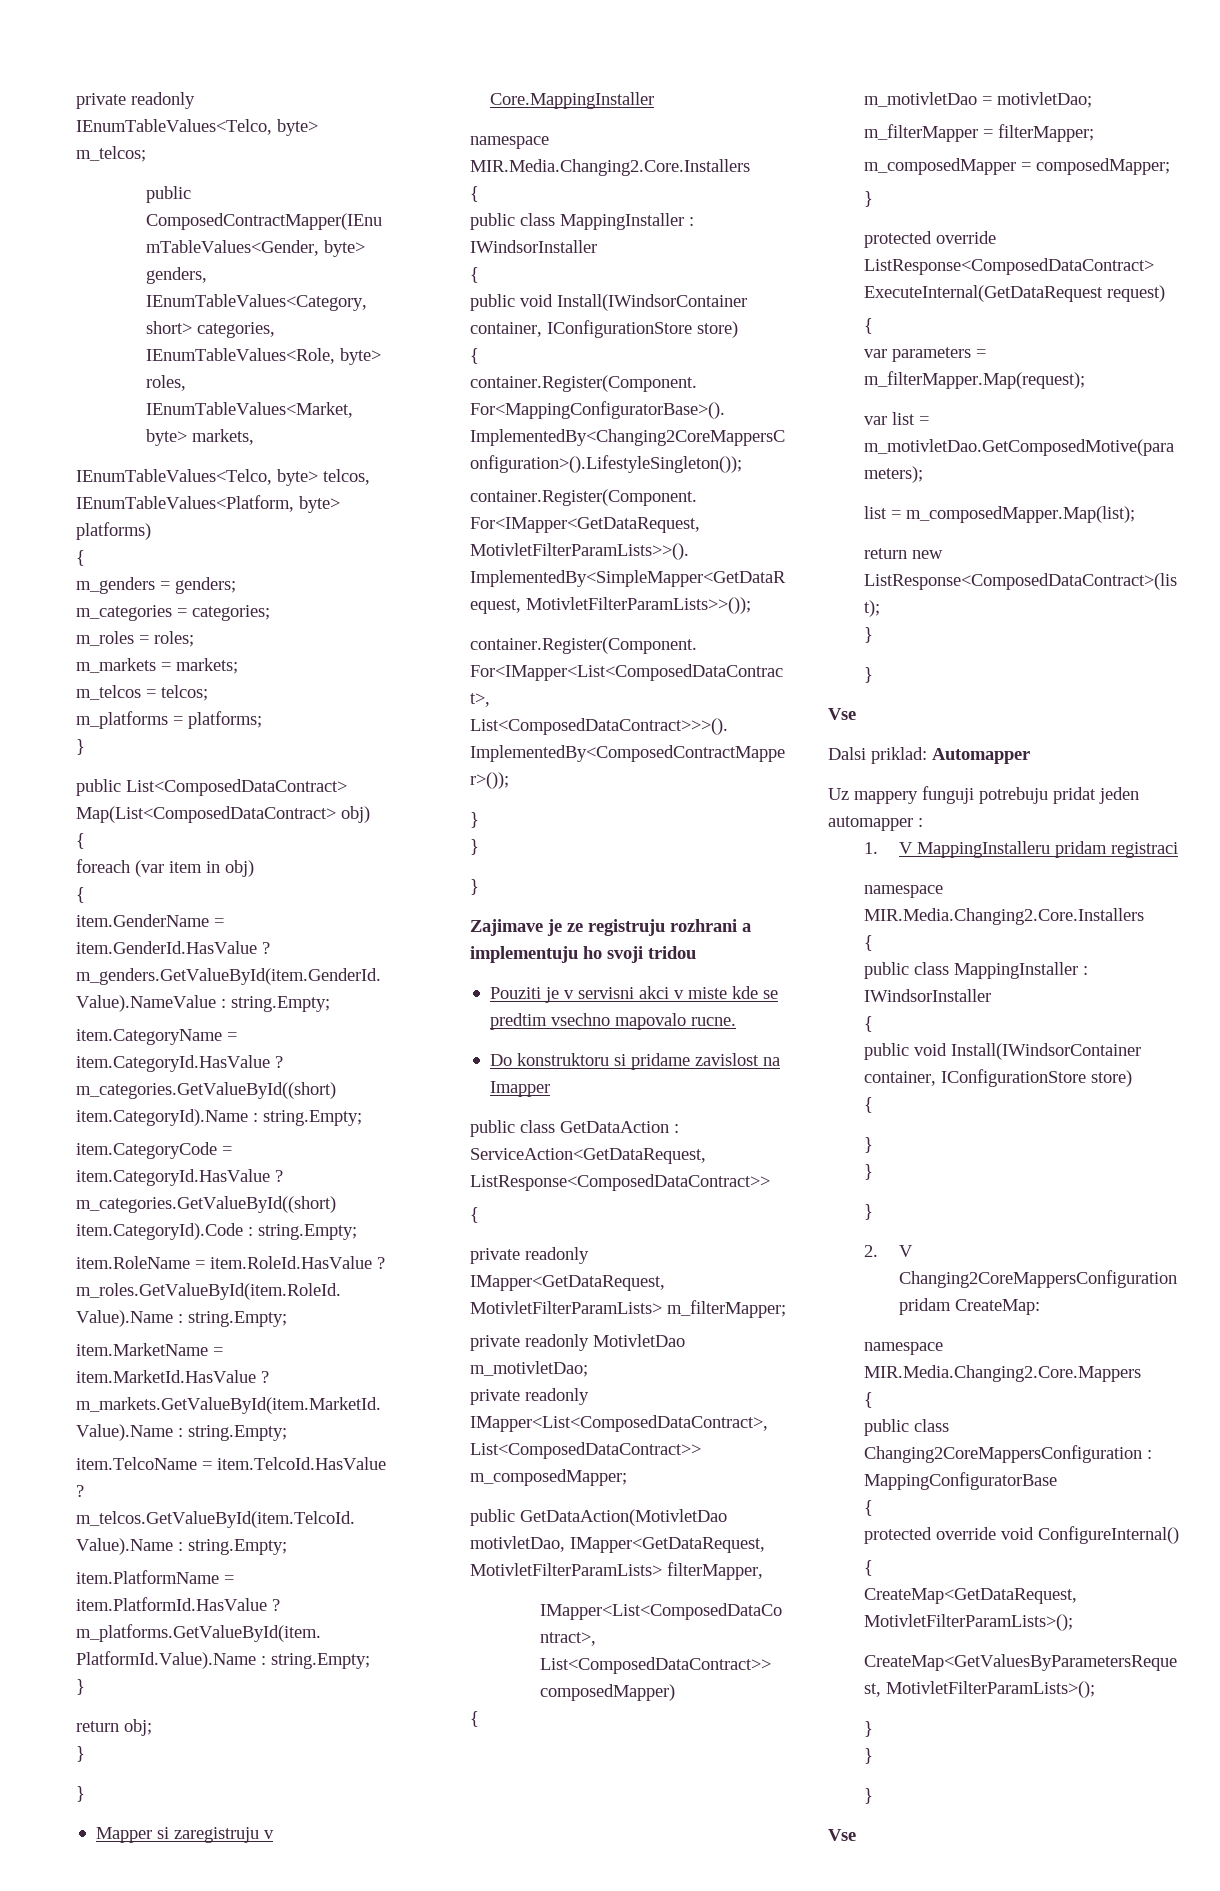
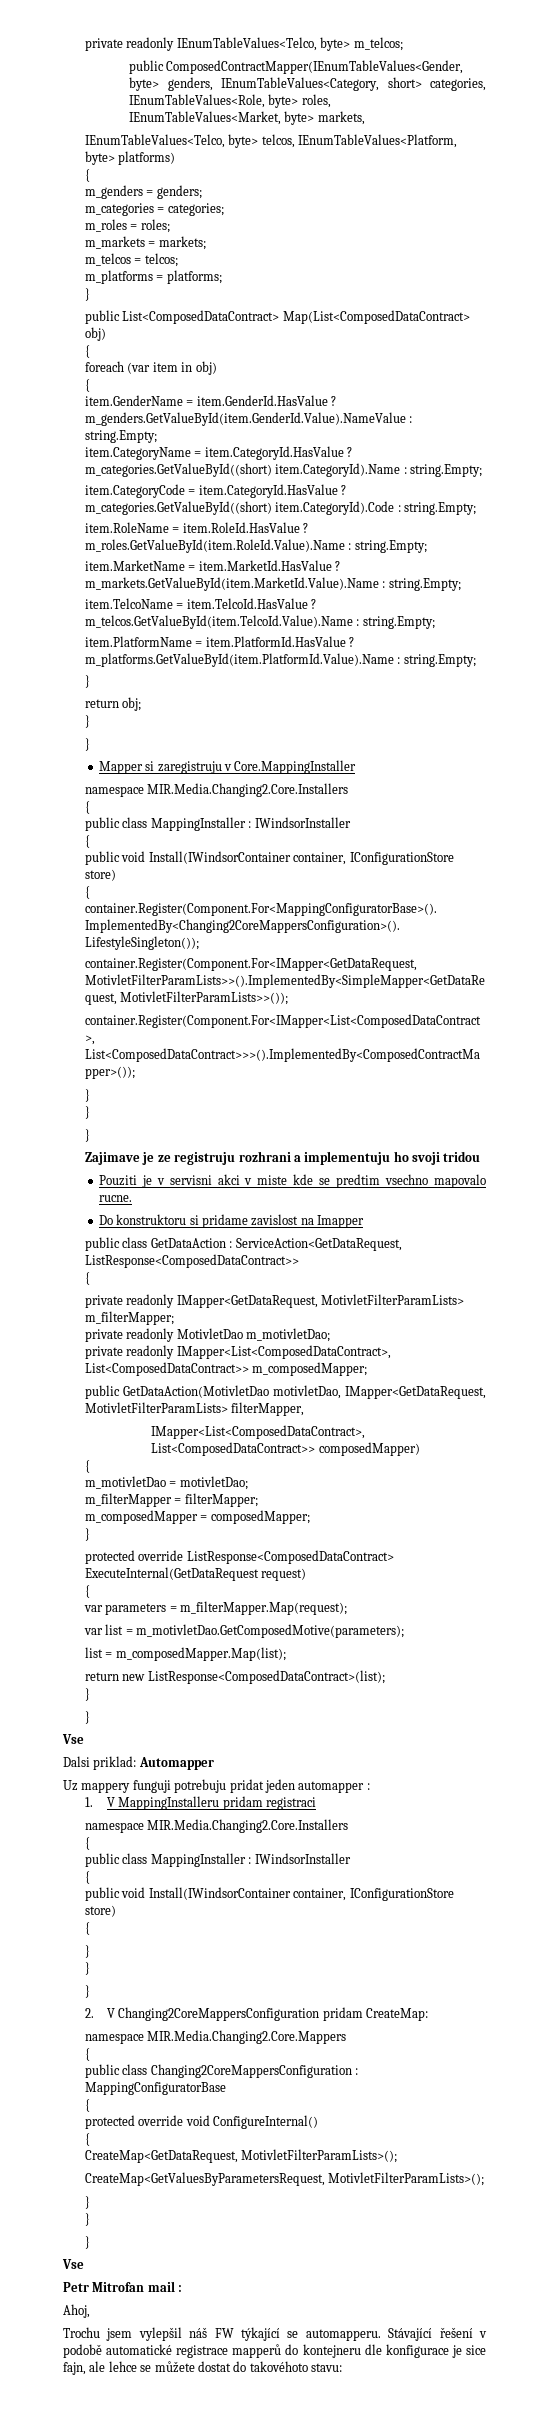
(856, 1835) none -> [63,2281,183,2292] [63,2304,90,2318] [63,2327,487,2341] [63,2344,486,2358] [63,2361,342,2375] // Petr Mitrofan mail : // Ahoj, // Trochu jsem vylepšil náš FW týkající se automapperu. Stávající řešení v podobě automatické registrace mapperů do kontejneru dle konfigurace je sice fajn, ale lehce se můžete dostat do takovéhoto stavu:

